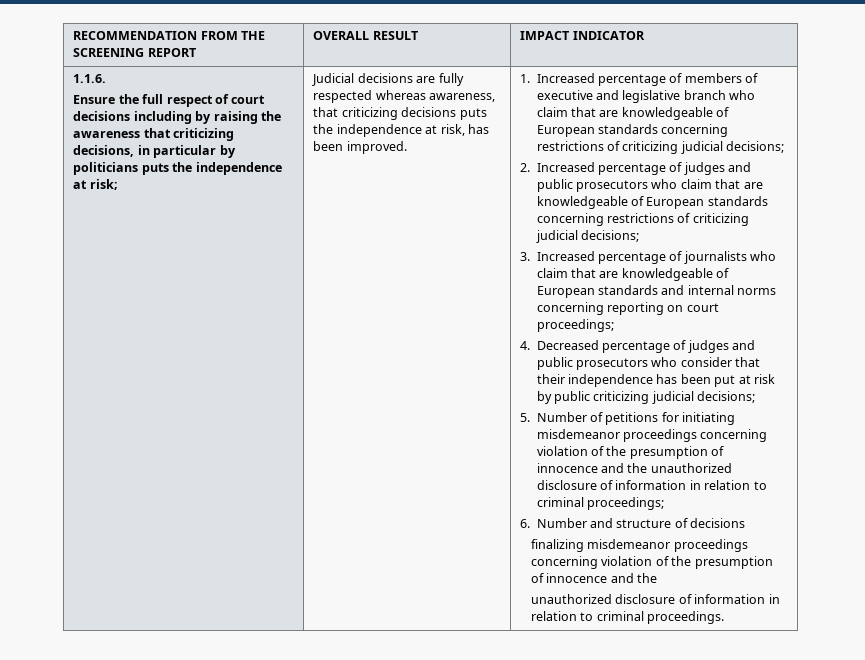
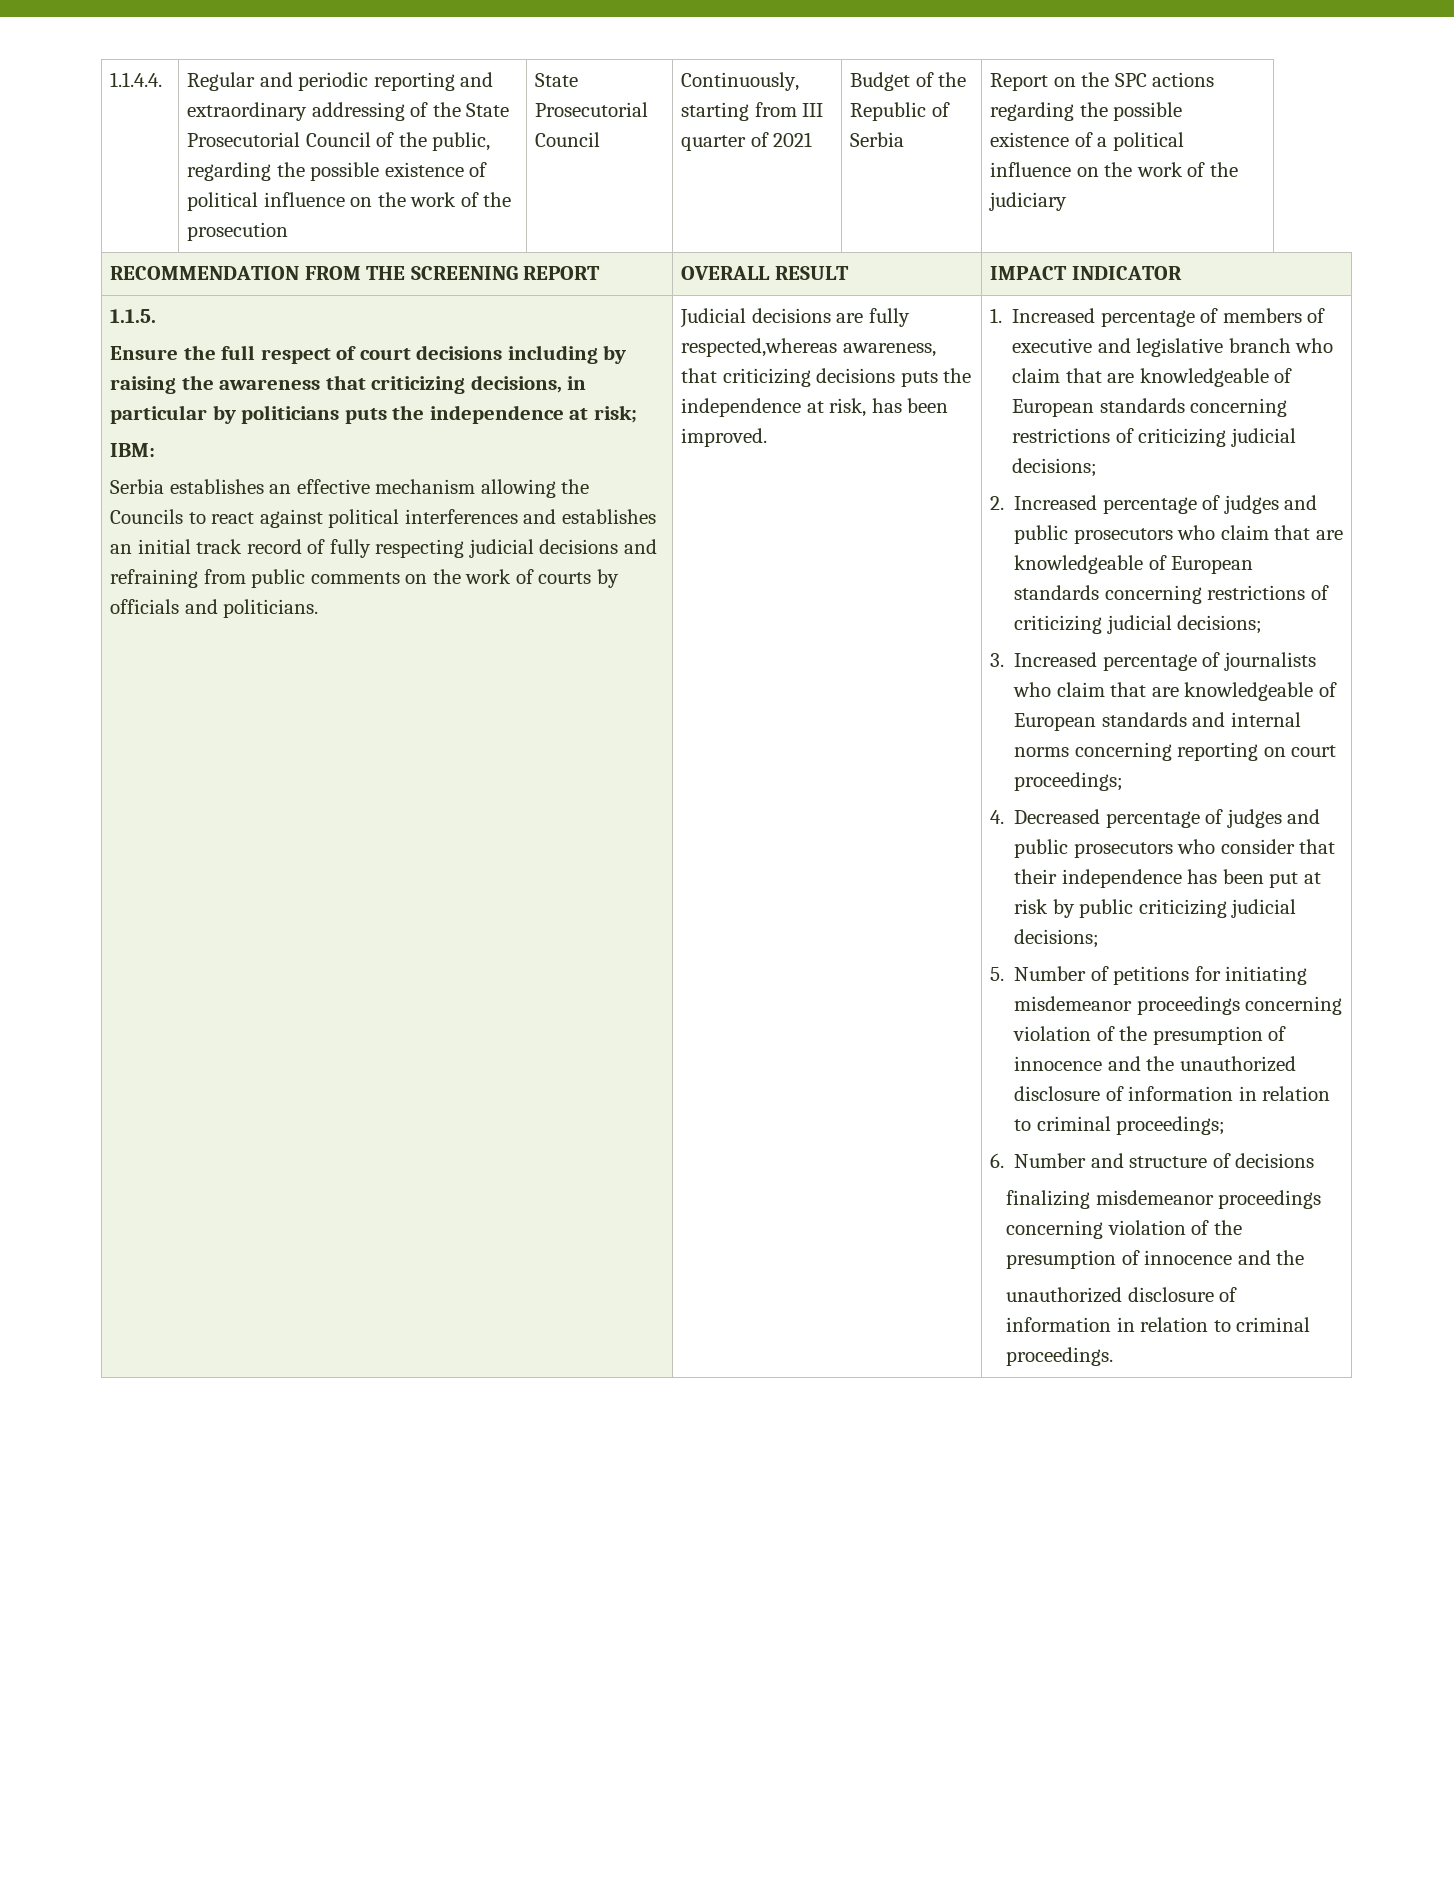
(73, 35) none -> [110,72,163,87] [187,72,494,91] [187,102,510,121] [187,132,491,151] [187,162,488,181] [187,192,512,211] [187,222,289,241] [535,73,579,87] [535,102,649,117] [535,132,601,147] [681,72,800,91] [681,102,824,121] [681,132,813,151] [850,72,967,91] [850,102,950,121] [850,132,905,147] [990,72,1215,91] [990,102,1183,121] [990,132,1184,151] [990,162,1238,177] [989,192,1068,211] 1.1.4.4. | Regular and periodic reporting and extraordinary addressing of the State Prosecutorial Council of the public, regarding the possible existence of political influence on the work of the prosecution | State Prosecutorial Council | Continuously, starting from III quarter of 2021 | Budget of the Republic of Serbia | Report on the SPC actions regarding the possible existence of a political influence on the work of the judiciary //
[73,74,107,83] 1.1.6. -> [110,309,157,323] 1.1.5.
(118, 184) none -> [110,443,156,457] [110,479,590,498] [110,509,656,528] [110,539,657,558] [110,569,619,588] [110,599,319,618] // IBM: // Serbia establishes an effective mechanism allowing the Councils to react against political interferences and establishes an initial track record of fully respecting judicial decisions and refraining from public comments on the work of courts by officials and politicians.
[313,90,426,103] respected whereas -> [681,338,838,357] respected,whereas

